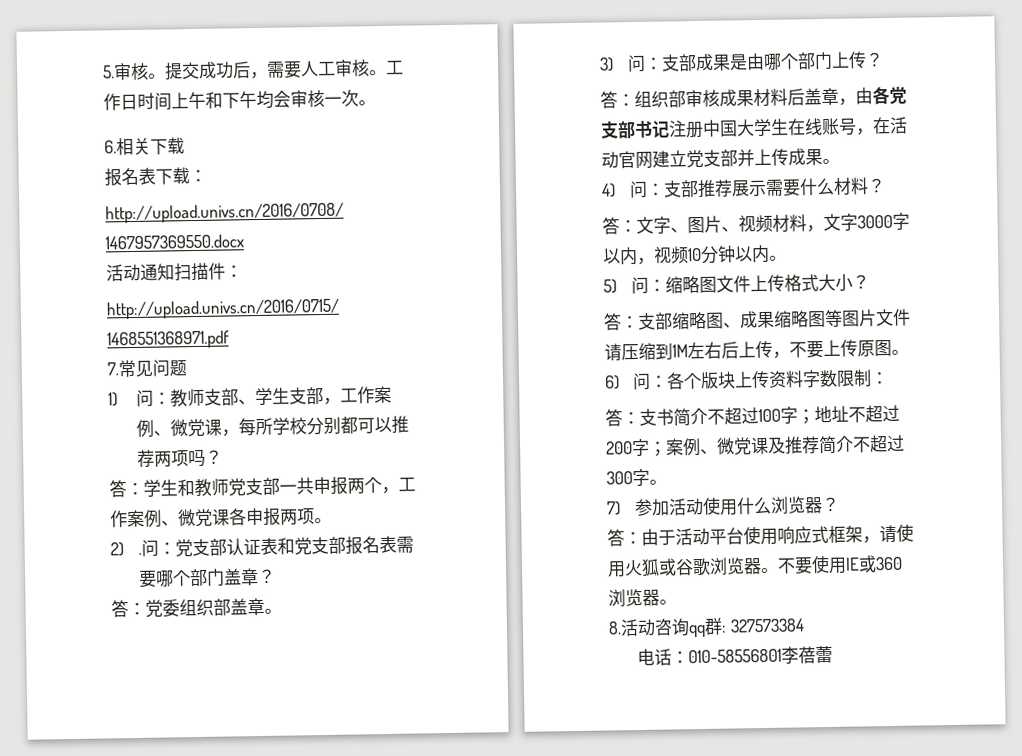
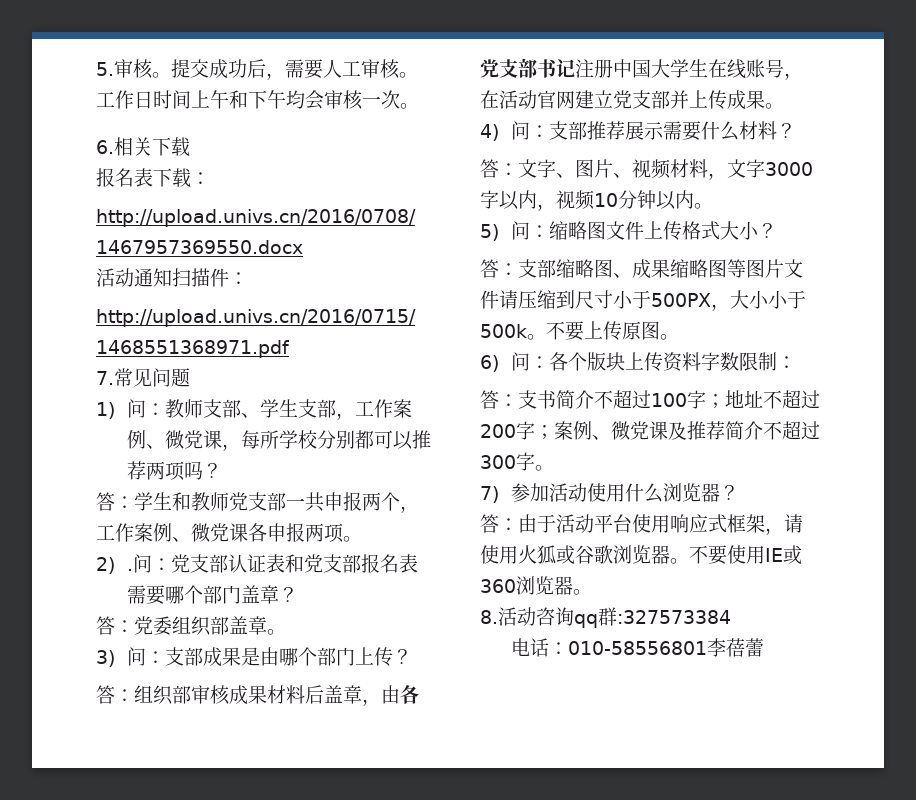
[672,340,790,360] 1M左右后上传， -> [575,290,806,311] [480,324,546,340] 尺寸小于500PX，大小小于500k。
[721,618,805,633] : 327573384 -> [617,610,731,624] :327573384

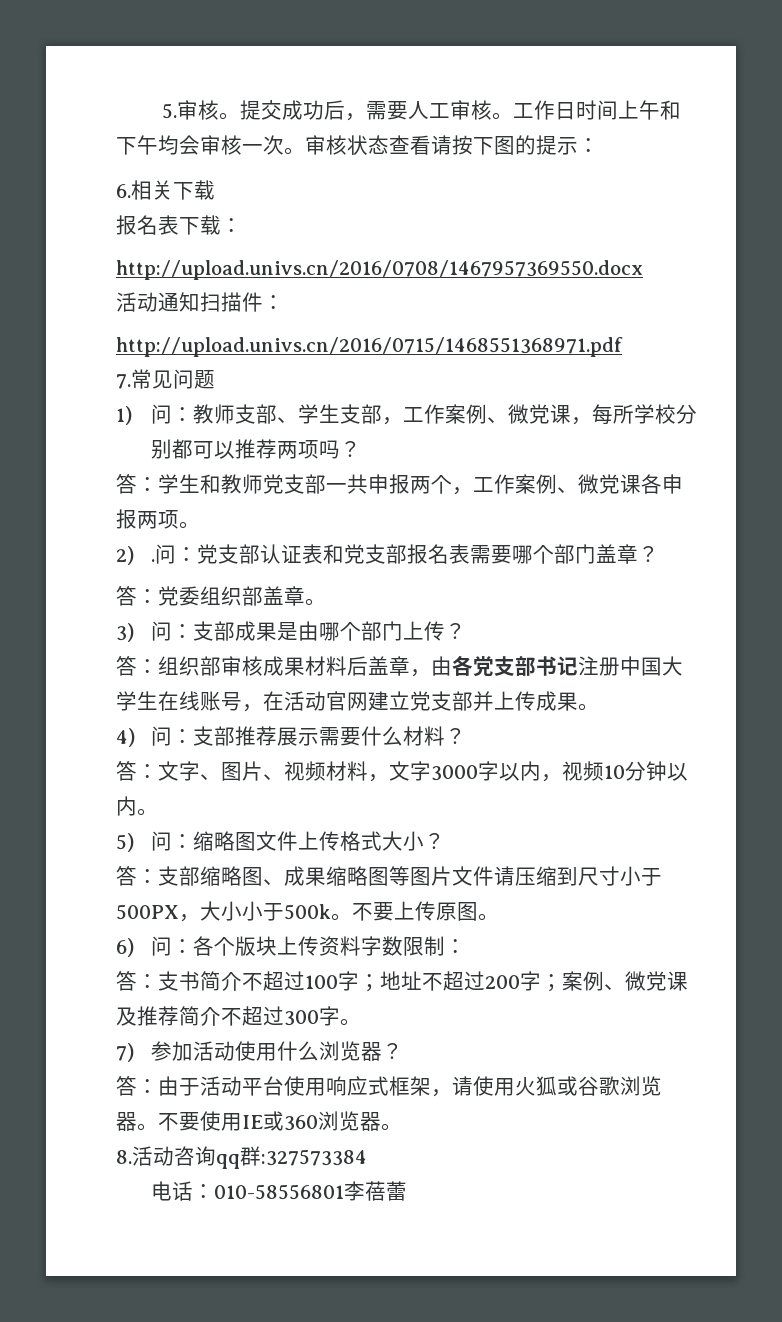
(419, 106) none -> [305,135,599,155] 审核状态查看请按下图的提示：

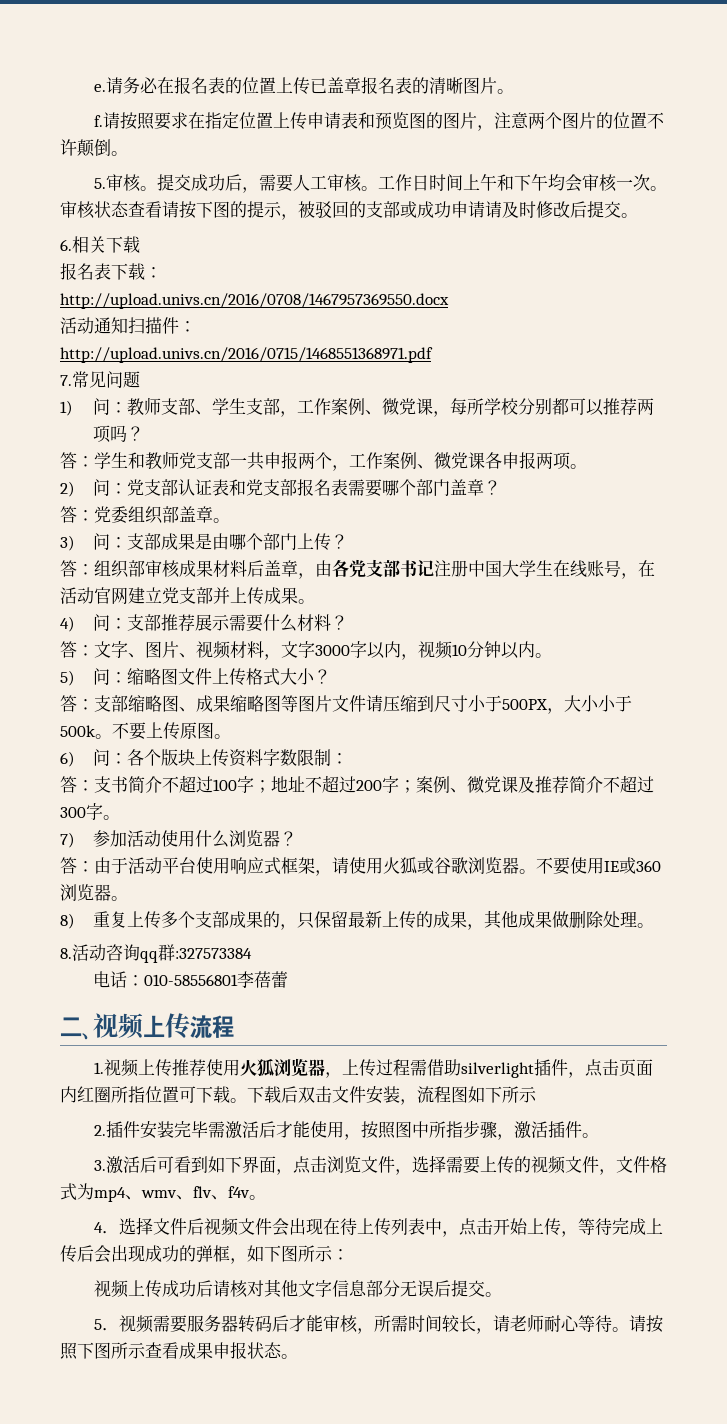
(161, 111) none -> [93,77,514,95] [93,112,664,131] [60,139,128,157] e.请务必在报名表的位置上传已盖章报名表的清晰图片。 // f.请按照要求在指定位置上传申请表和预览图的图片，注意两个图片的位置不许颠倒。 //
[578,138,599,153] ： -> [281,201,638,220] ，被驳回的支部或成功申请请及时修改后提交。
[150,559,155,562] . -> (75, 489) none
(402, 1127) none -> [60,910,654,930] // 8)重复上传多个支部成果的，只保留最新上传的成果，其他成果做删除处理。
(407, 1191) none -> [60,1013,234,1040] [93,1058,653,1078] [60,1086,537,1105] [93,1120,599,1140] [93,1155,667,1175] [60,1183,266,1202] [93,1217,663,1237] [60,1245,349,1264] [93,1279,502,1298] [93,1314,663,1334] [60,1342,298,1360] // 二、视频上传流程 // 1.视频上传推荐使用火狐浏览器，上传过程需借助silverlight插件，点击页面内红圈所指位置可下载。下载后双击文件安装，流程图如下所示 // 2.插件安装完毕需激活后才能使用，按照图中所指步骤，激活插件。 // 3.激活后可看到如下界面，点击浏览文件，选择需要上传的视频文件，文件格式为mp4、wmv、flv、f4v。 // 4．选择文件后视频文件会出现在待上传列表中，点击开始上传，等待完成上传后会出现成功的弹框，如下图所示： // 视频上传成功后请核对其他文字信息部分无误后提交。 // 5．视频需要服务器转码后才能审核，所需时间较长，请老师耐心等待。请按照下图所示查看成果申报状态。

